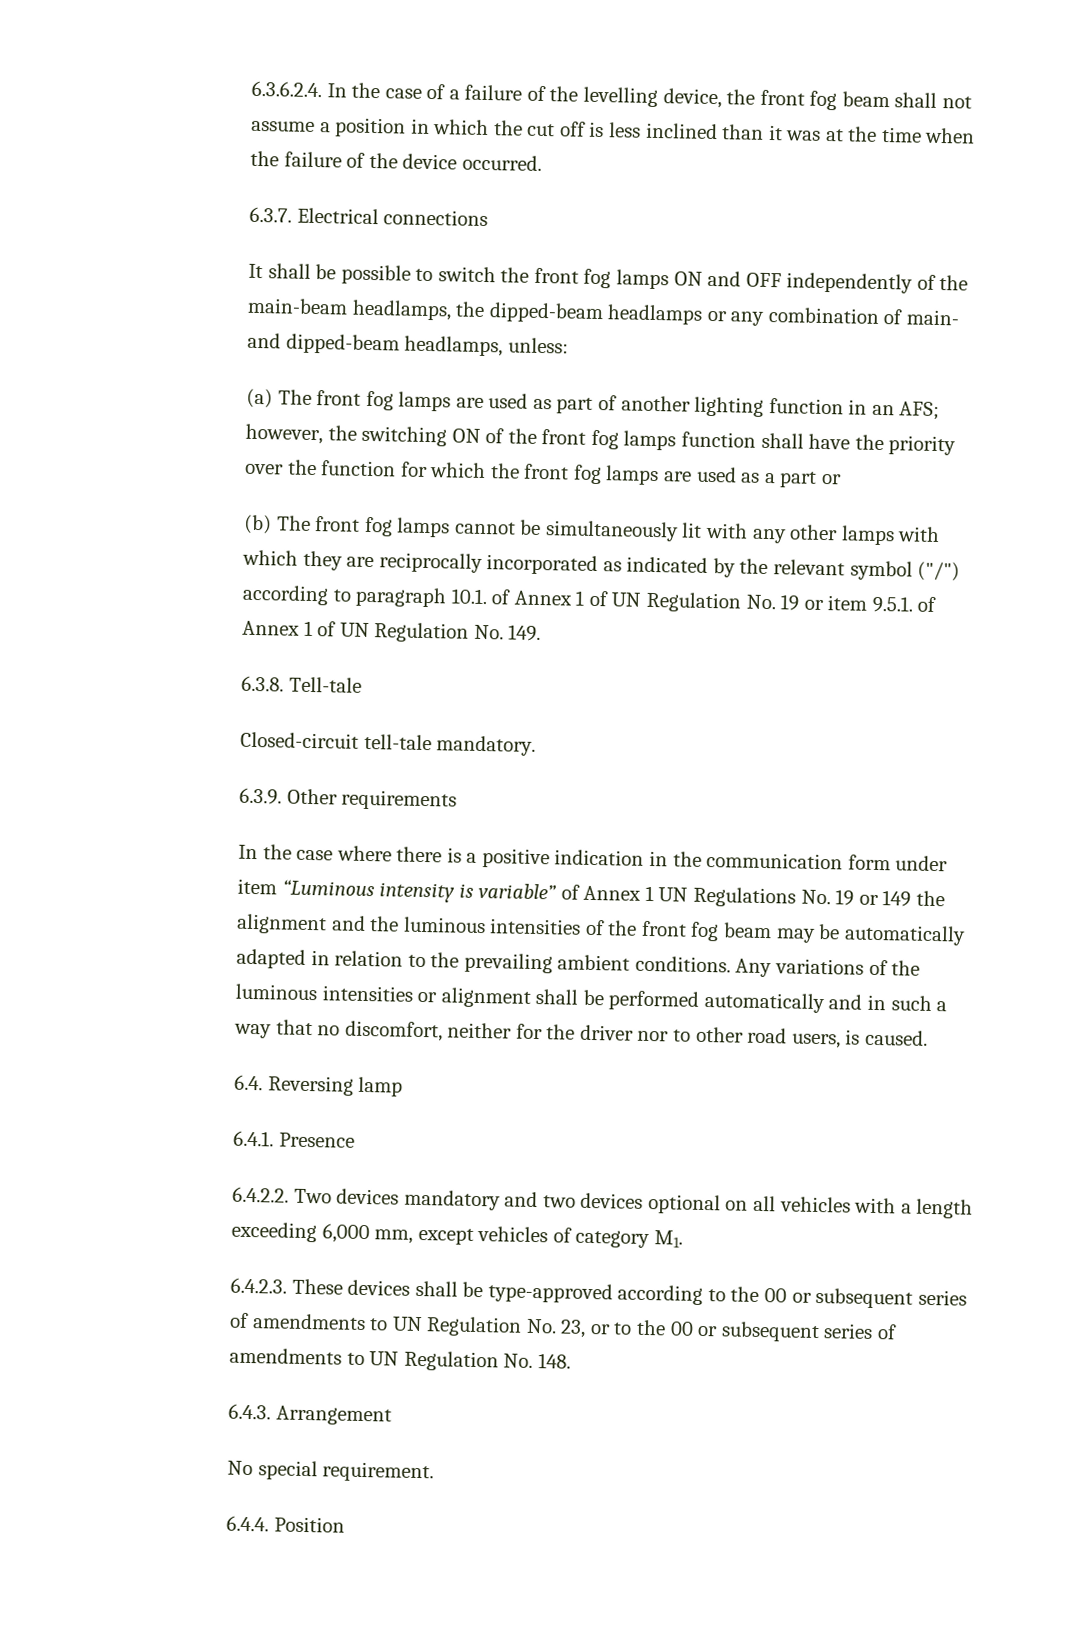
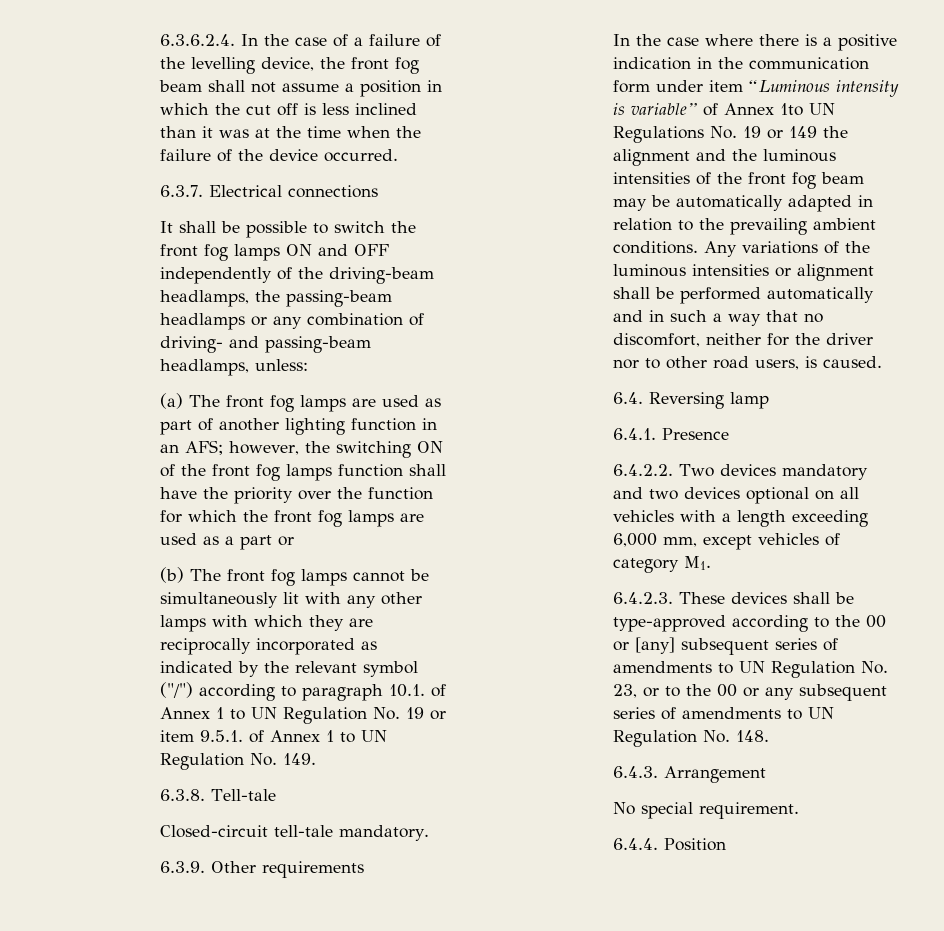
[247,297,349,315] main-beam -> [329,267,435,284] driving-beam
[488,302,604,324] dipped-beam -> [286,290,393,307] passing-beam
[906,309,961,326] [247,332,400,355] main- and dipped-beam -> [160,336,372,353] driving- and passing-beam
[588,590,609,607] of -> [230,709,246,720] to
[317,621,337,637] of -> [340,732,356,743] to
[644,885,654,902] 1 -> [780,103,804,116] 1to
(812, 1297) none -> [635,637,676,654] [any]
(719, 1331) none -> [765,687,795,700] any

